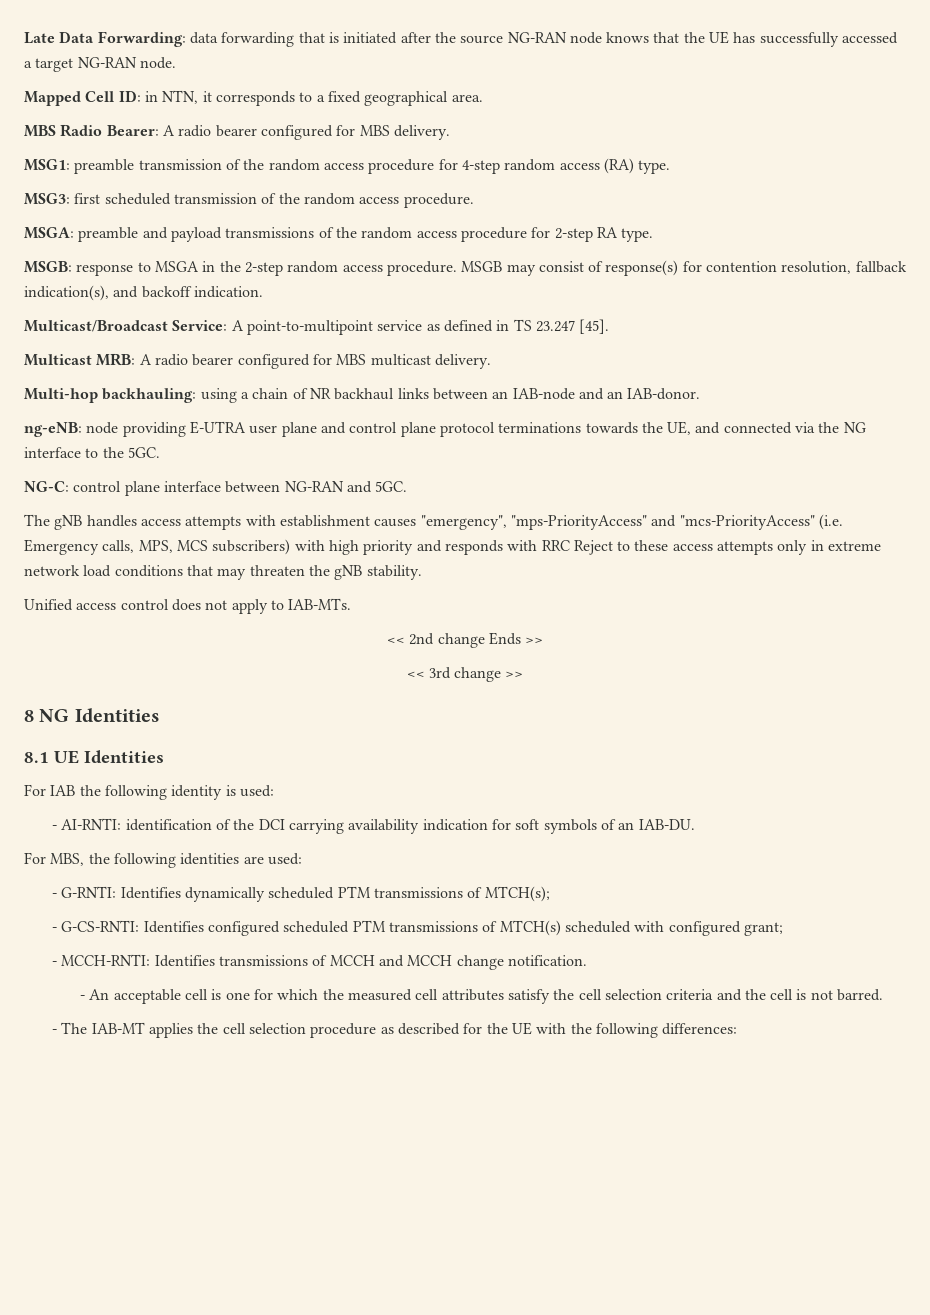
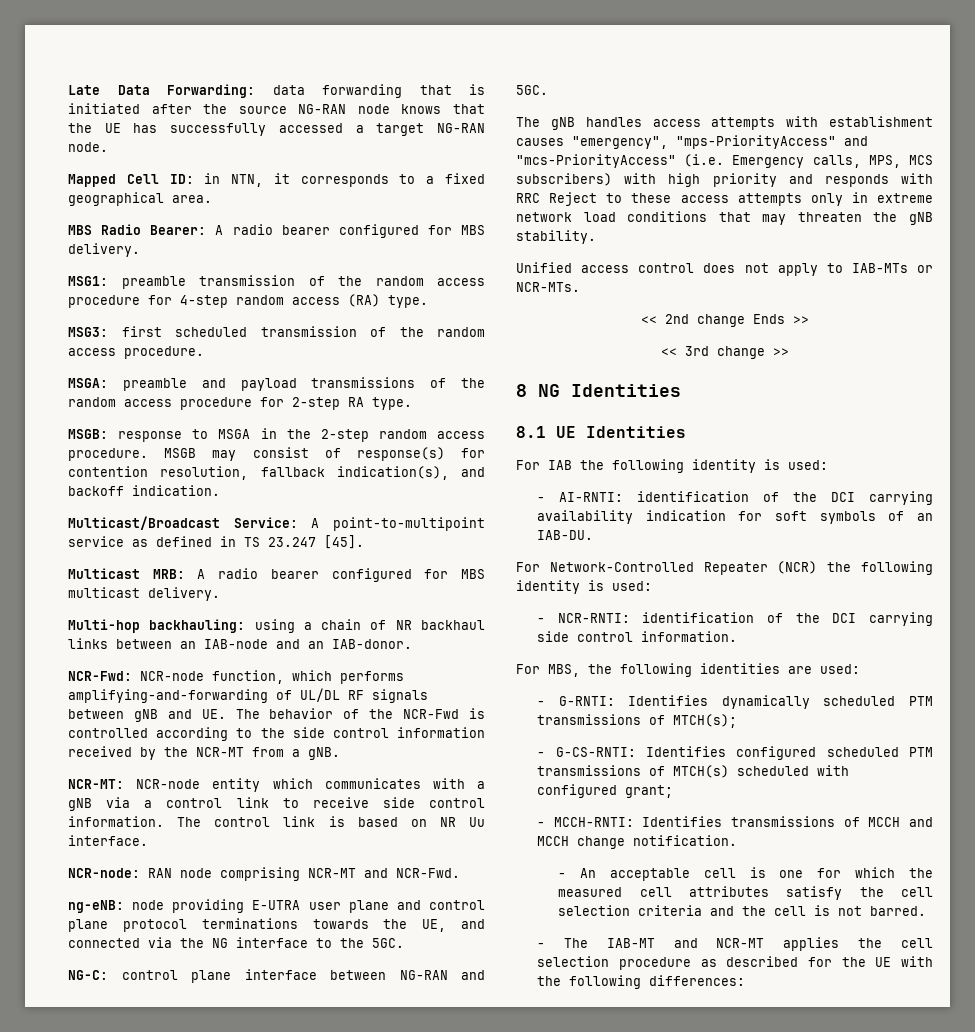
(701, 394) none -> [68,670,404,684] [68,688,428,703] [68,708,486,722] [68,727,485,741] [68,746,340,760] [68,778,486,792] [68,797,485,811] [68,816,485,827] [68,835,148,846] [68,867,460,881] // NCR-Fwd: NCR-node function, which performs amplifying-and-forwarding of UL/DL RF signals between gNB and UE. The behavior of the NCR-Fwd is controlled according to the side control information received by the NCR-MT from a gNB. // NCR-MT: NCR-node entity which communicates with a gNB via a control link to receive side control information. The control link is based on NR Uu interface. // NCR-node: RAN node comprising NCR-MT and NCR-Fwd.
[288,598,352,610] IAB-MTs. -> [851,263,933,273] [516,282,580,292] IAB-MTs or NCR-MTs.
(695, 824) none -> [516,561,933,575] [516,580,652,594] [537,612,933,626] [537,631,738,642] // For Network-Controlled Repeater (NCR) the following identity is used: // - NCR-RNTI: identification of the DCI carrying side control information.
(145, 1028) none -> [673,938,765,948] and NCR-MT

